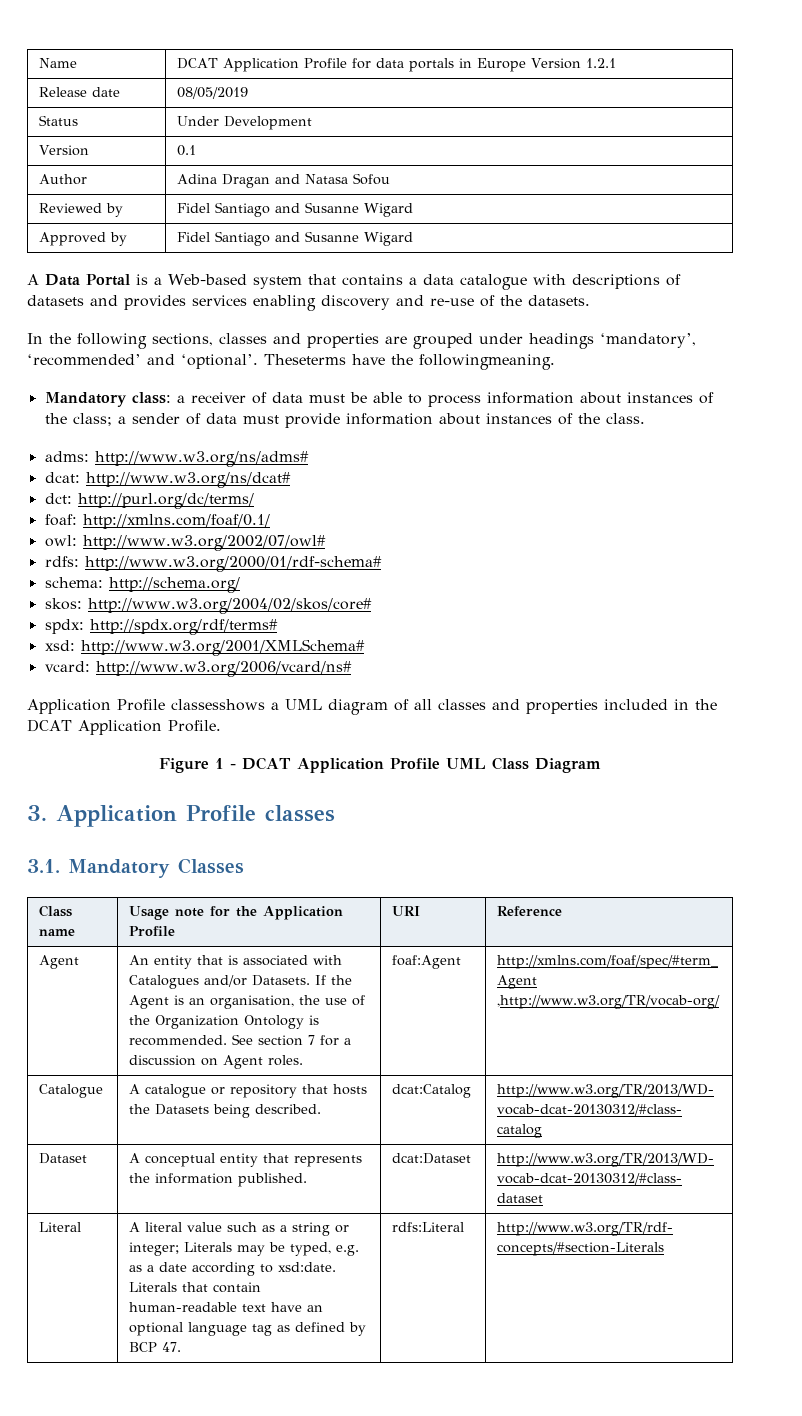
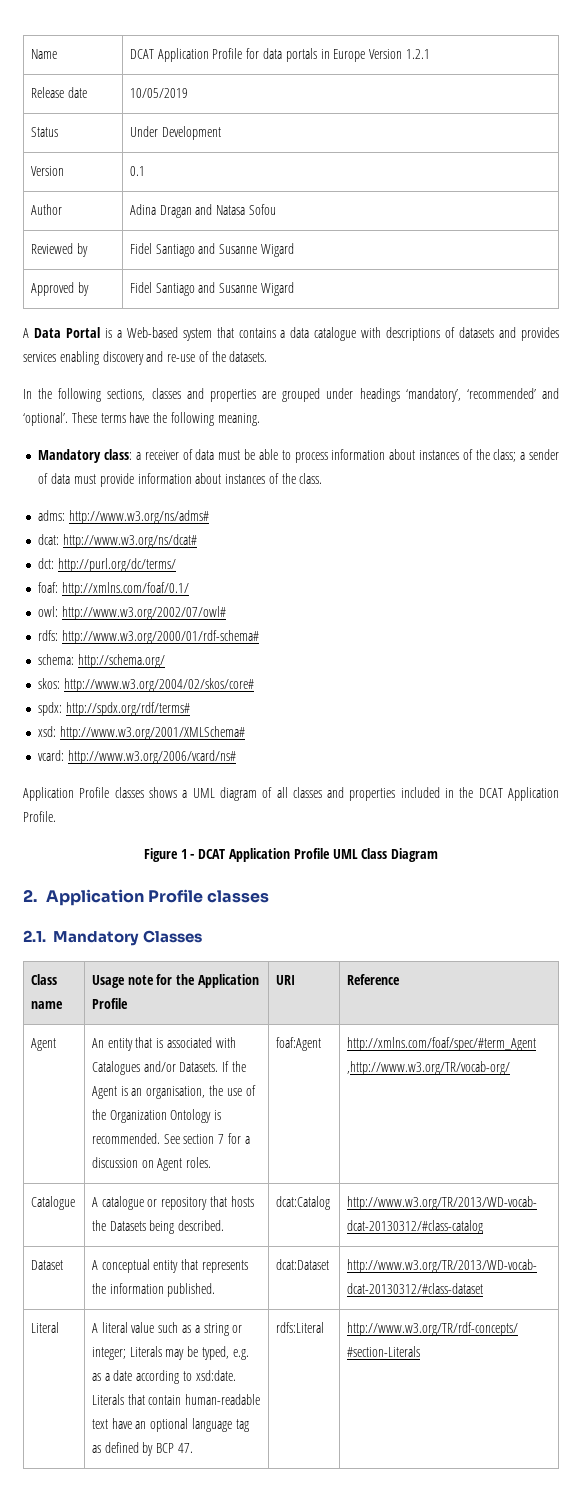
[177,87,249,99] 08/05/2019 -> [129,88,188,98] 10/05/2019
[264,354,555,370] Theseterms have the followingmeaning. -> [71,412,260,426] These terms have the following meaning.
[171,699,265,711] classesshows -> [114,787,177,798] classes shows
[27,805,47,821] 3. -> [23,889,37,902] 2.
[27,859,60,873] 3.1. -> [23,930,46,942] 2.1.

